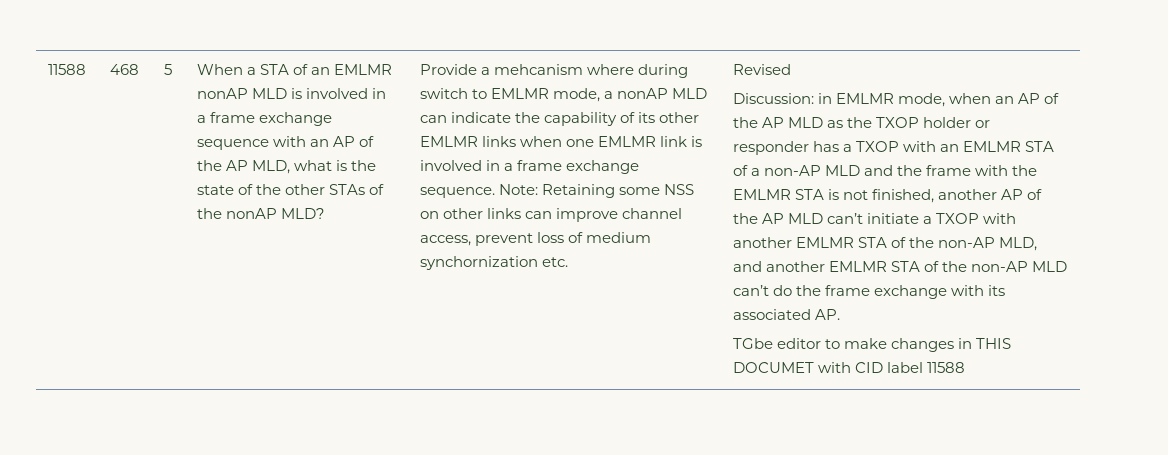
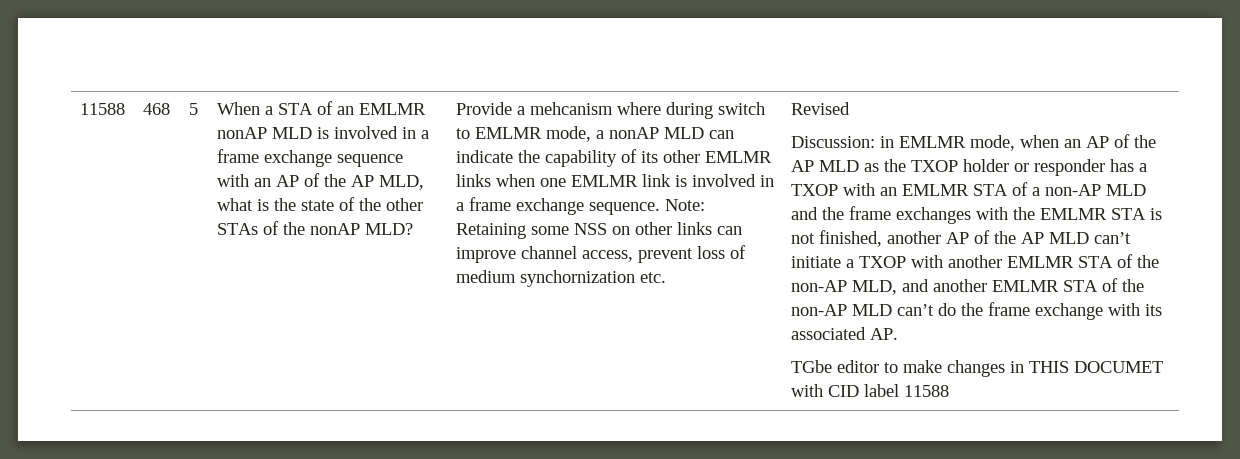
(972, 170) none -> [895,207,971,224] exchanges

